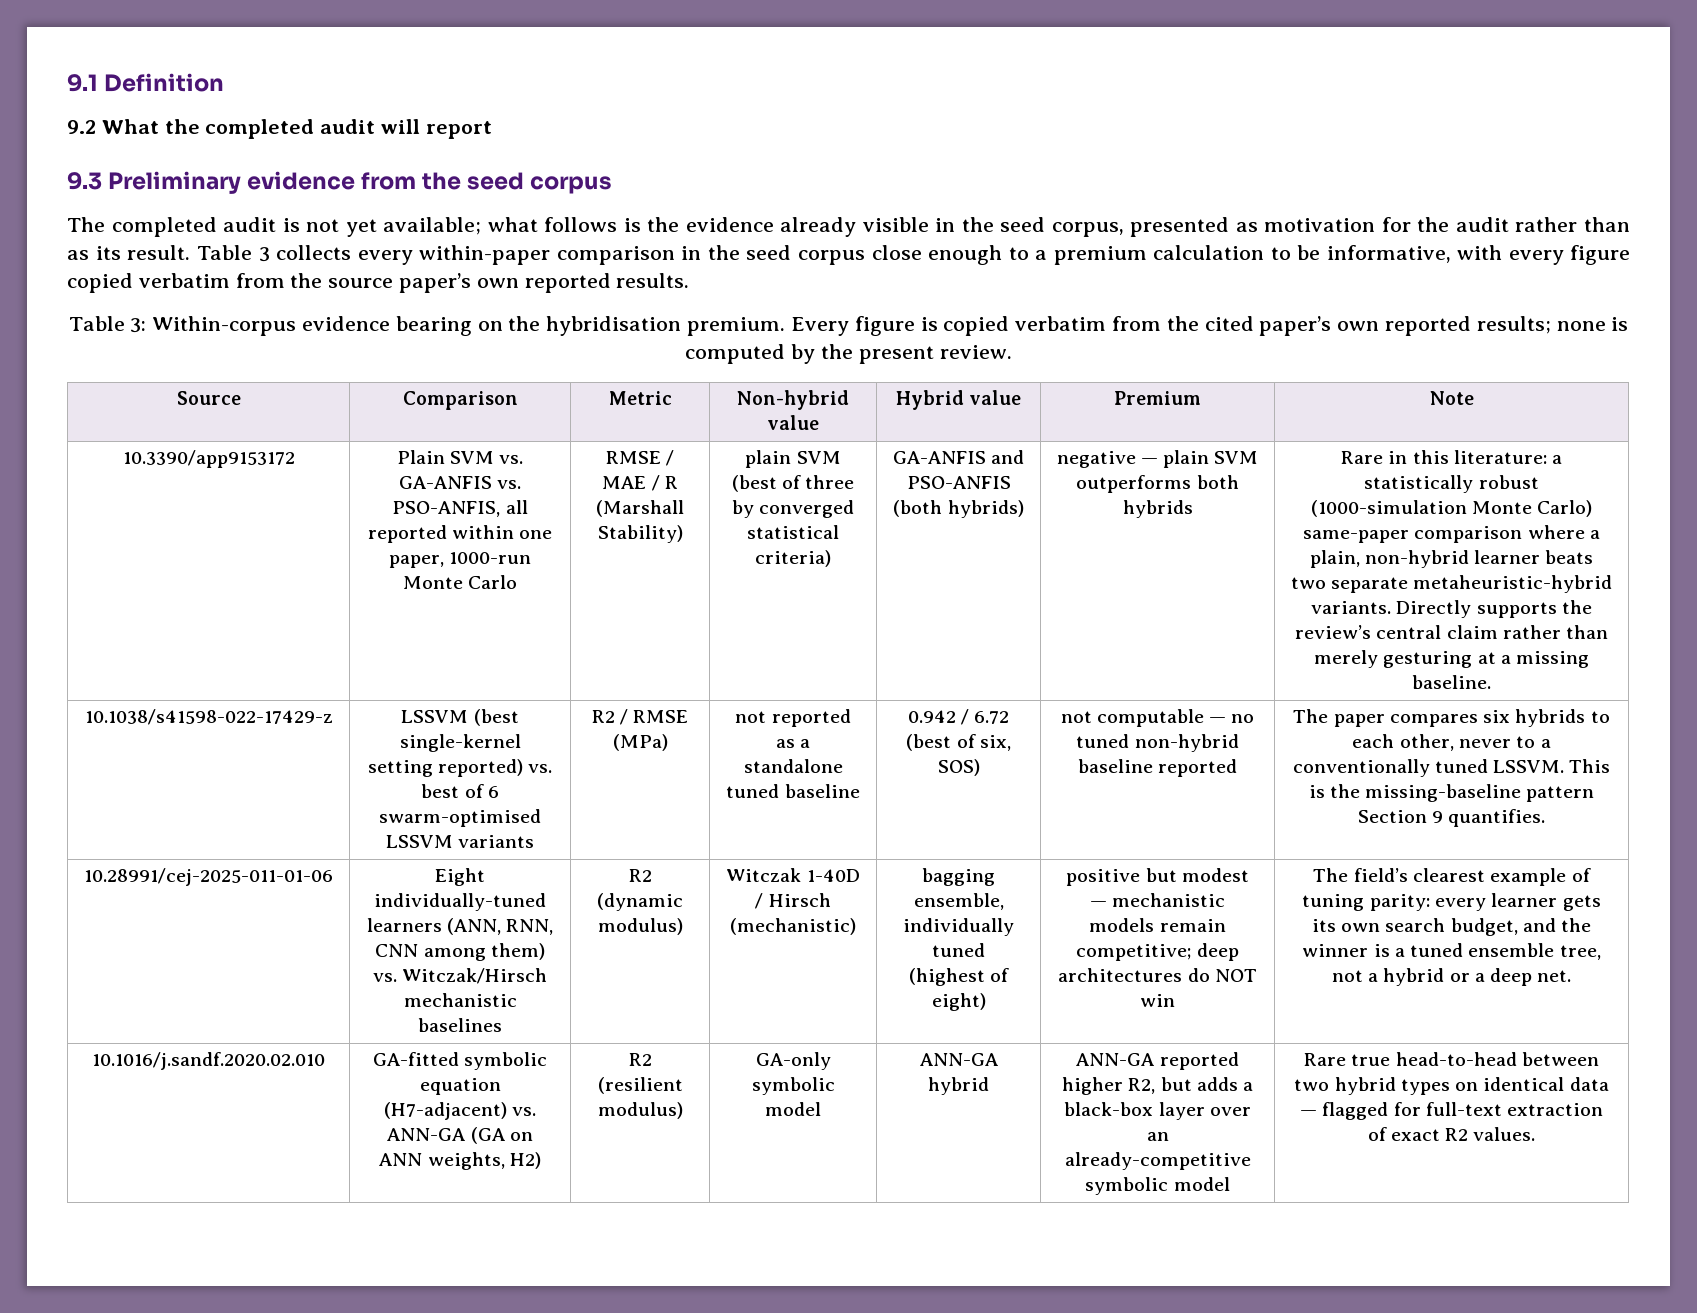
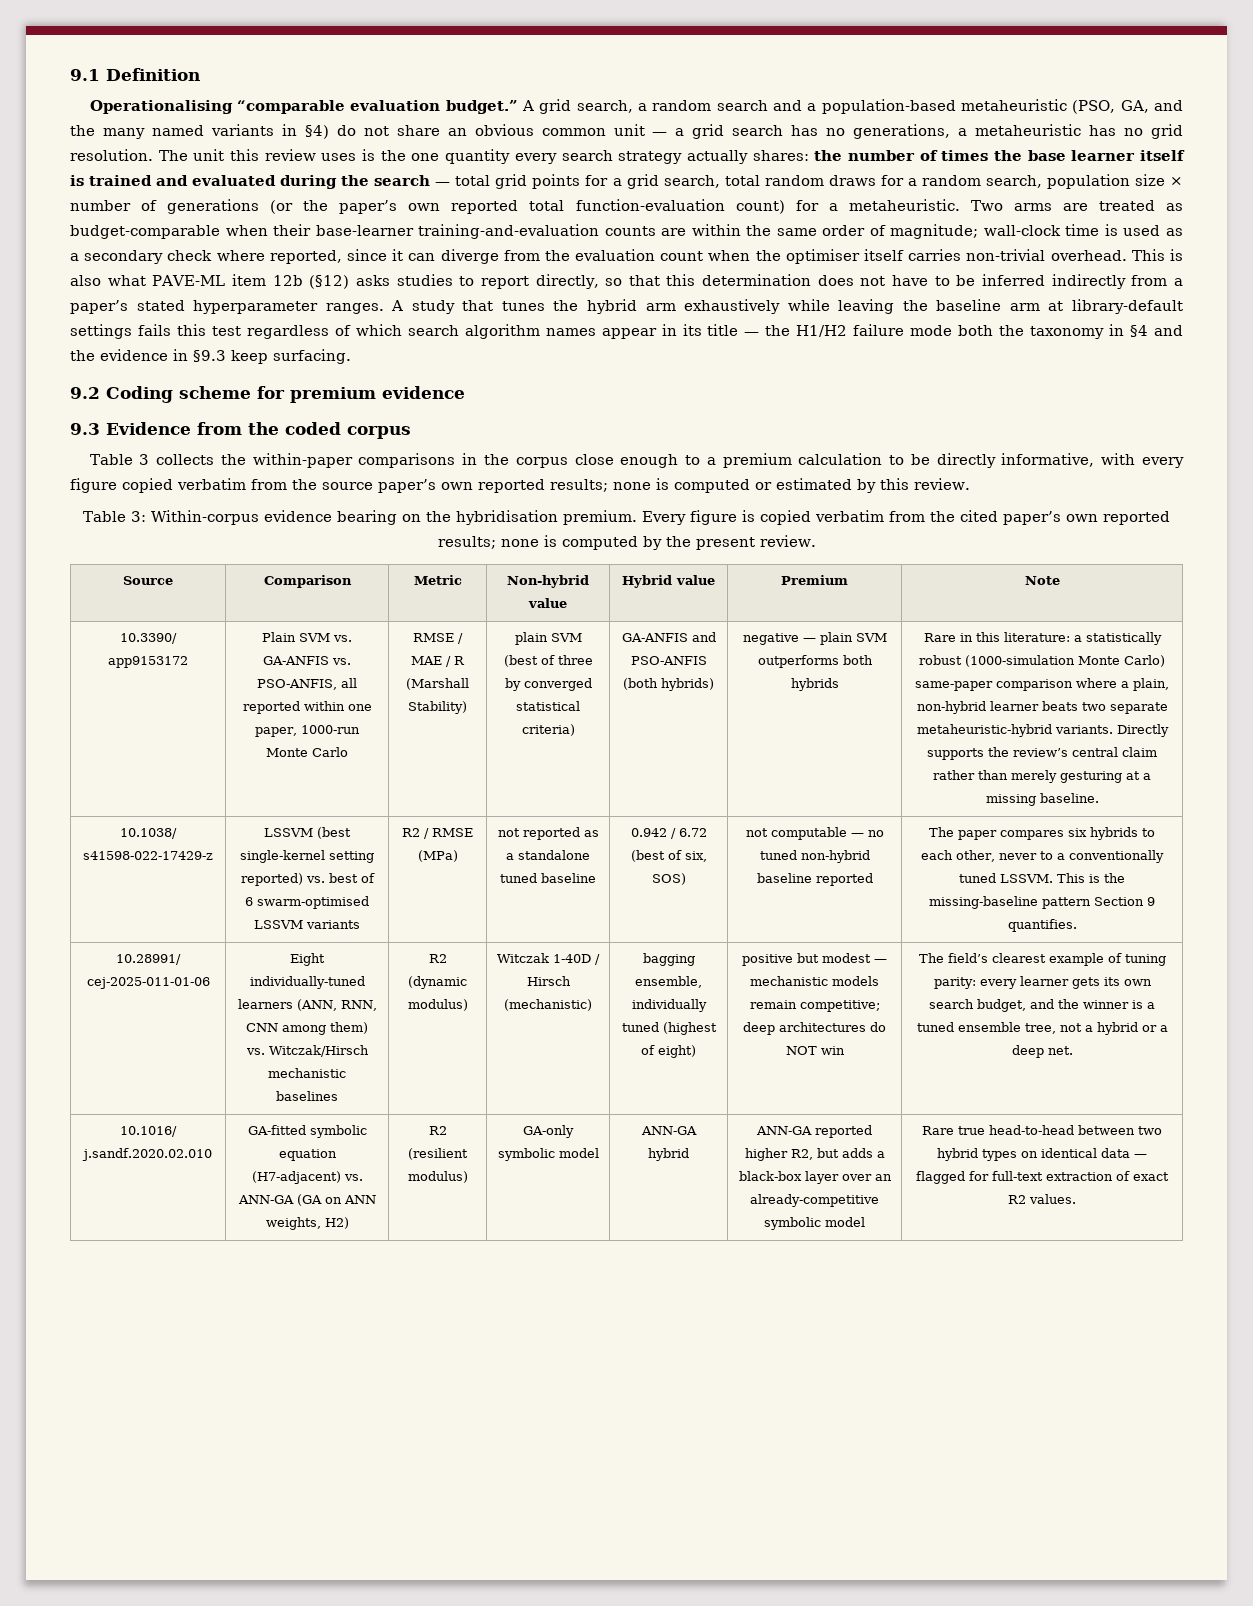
[67,119,492,139] 9.2 What the completed audit will report -> [89,99,1183,114] [70,124,1184,139] [70,149,1185,164] [70,174,1183,189] [70,199,1183,214] [70,224,1183,239] [70,249,1183,264] [70,274,1183,289] [70,299,1183,314] [70,324,1184,339] [70,349,351,364] [70,386,465,403] Operationalising “comparable evaluation budget.” A grid search, a random search and a population-based metaheuristic (PSO, GA, and the many named variants in §4) do not share an obvious common unit — a grid search has no generations, a metaheuristic has no grid resolution. The unit this review uses is the one quantity every search strategy actually shares: the number of times the base learner itself is trained and evaluated during the search — total grid points for a grid search, total random draws for a random search, population size × number of generations (or the paper’s own reported total function-evaluation count) for a metaheuristic. Two arms are treated as budget-comparable when their base-learner training-and-evaluation counts are within the same order of magnitude; wall-clock time is used as a secondary check where reported, since it can diverge from the evaluation count when the optimiser itself carries non-trivial overhead. This is also what PAVE-ML item 12b (§12) asks studies to report directly, so that this determination does not have to be inferred indirectly from a paper’s stated hyperparameter ranges. A study that tunes the hybrid arm exhaustively while leaving the baseline arm at library-default settings fails this test regardless of which search algorithm names appear in its title — the H1/H2 failure mode both the taxonomy in §4 and the evidence in §9.3 keep surfacing. // 9.2 Coding scheme for premium evidence
[108,171,525,194] Preliminary evidence from the seed -> [106,422,341,435] Evidence from the coded
[67,217,1630,237] [67,245,792,265] The completed audit is not yet available; what follows is the evidence already visible in the seed corpus, presented as motivation for the audit rather than as its result. Table 3 collects every within-paper comparison in the seed -> [89,453,510,468] Table 3 collects the within-paper comparisons in the
(1320, 252) none -> [936,453,996,468] directly
[616,273,690,288] results. -> [550,478,970,493] results; none is computed or estimated by this review.
[122,450,295,468] 10.3390/app9153172 -> [120,633,177,644] [108,656,188,668] 10.3390/ app9153172
[84,709,333,725] 10.1038/s41598-022-17429-z -> [120,828,177,839] [83,851,213,860] 10.1038/ s41598-022-17429-z
[84,868,333,886] 10.28991/cej-2025-011-01-06 -> [116,954,181,965] [86,977,210,989] 10.28991/ cej-2025-011-01-06
[92,1052,325,1070] 10.1016/j.sandf.2020.02.010 -> [120,1126,177,1137] [82,1148,212,1161] 10.1016/ j.sandf.2020.02.010

